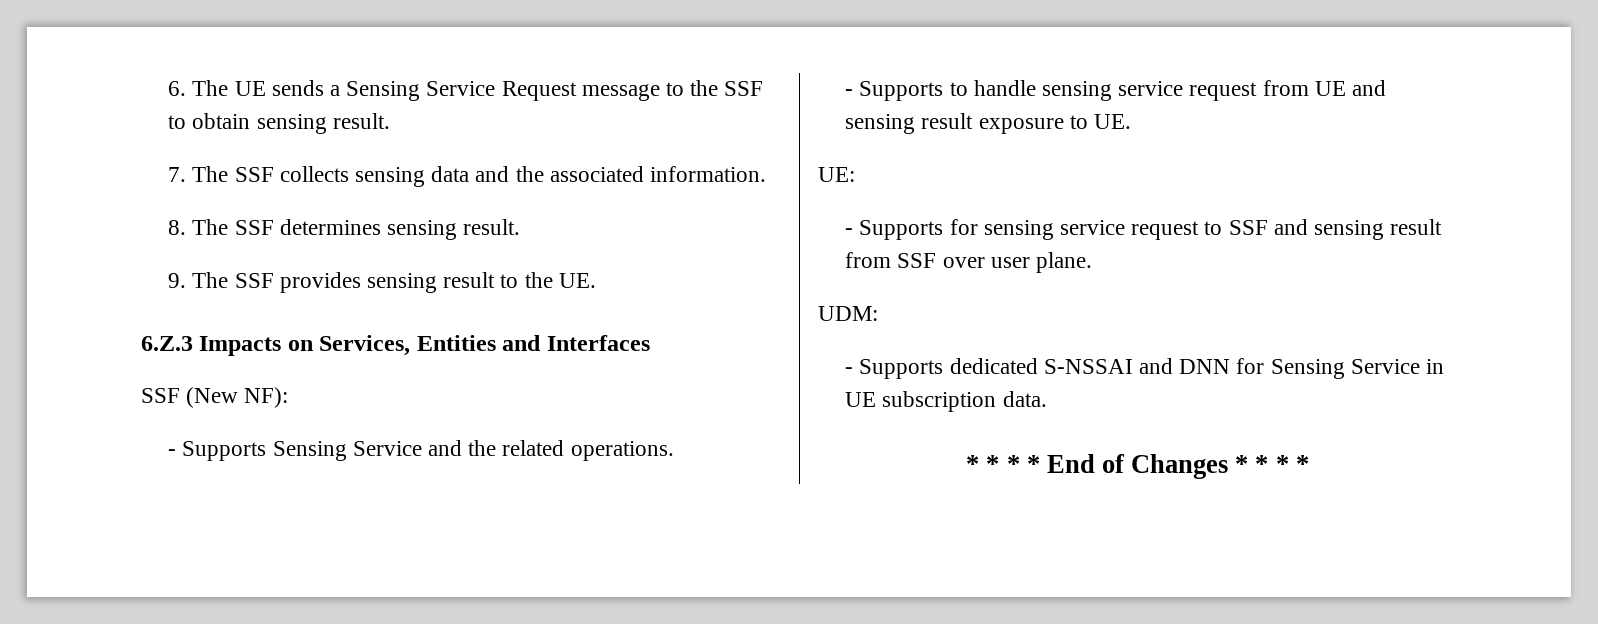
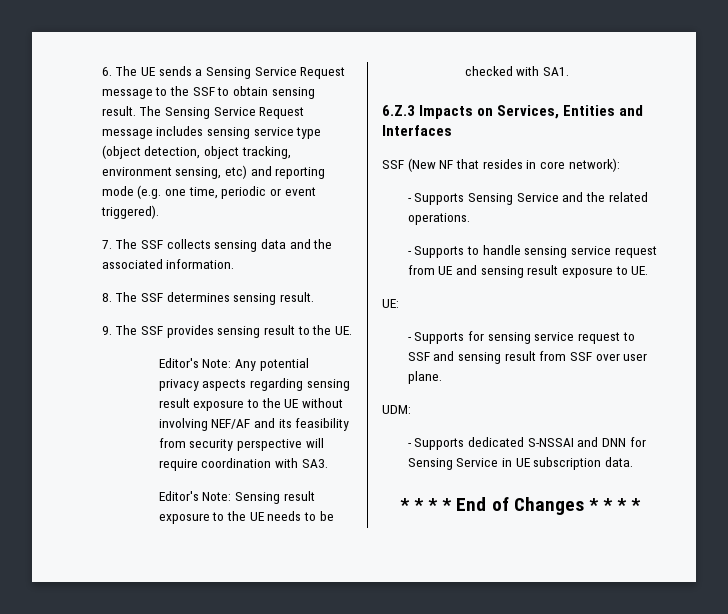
(390, 121) none -> [139,106,305,119] [101,126,322,139] [101,145,291,159] [101,165,326,179] [101,185,316,199] [100,205,159,219] The Sensing Service Request message includes sensing service type (object detection, object tracking, environment sensing, etc) and reporting mode (e.g. one time, periodic or event triggered).
(596, 280) none -> [158,358,309,371] [158,378,350,391] [158,398,344,411] [158,418,350,431] [158,438,324,451] [158,458,328,471] [158,491,315,504] [158,511,334,524] [464,66,570,76] // Editor's Note: Any potential privacy aspects regarding sensing result exposure to the UE without involving NEF/AF and its feasibility from security perspective will require coordination with SA3. // Editor's Note: Sensing result exposure to the UE needs to be checked with SA1.
[244,387,289,408] NF): -> [439,158,620,172] NF that resides in core network):

